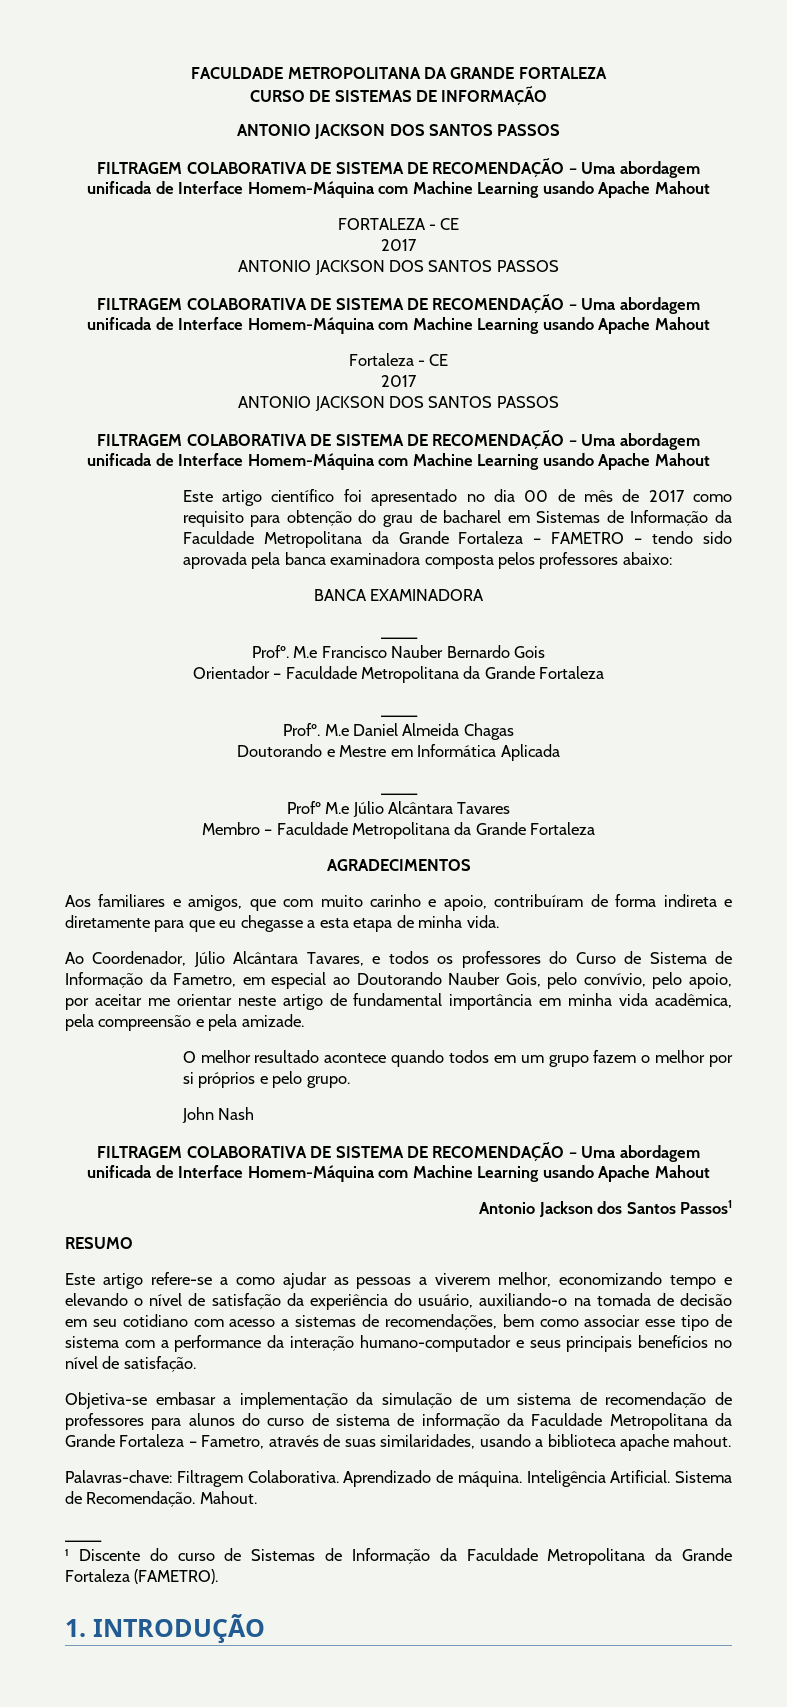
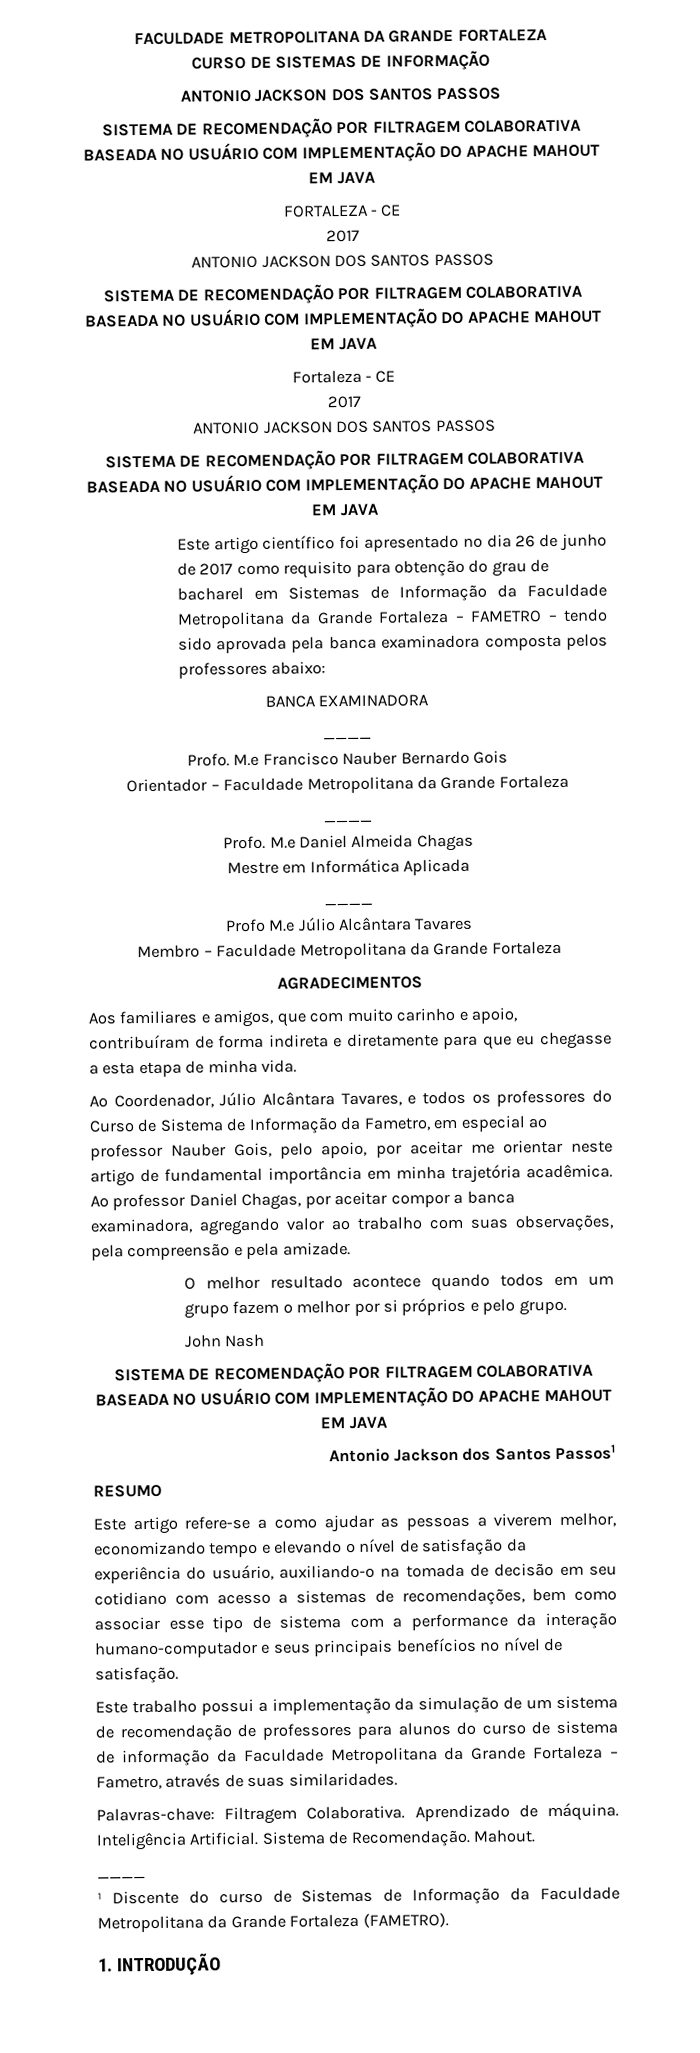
[97,158,700,178] [87,181,710,198] FILTRAGEM COLABORATIVA DE SISTEMA DE RECOMENDAÇÃO – Uma abordagem unificada de Interface Homem-Máquina com Machine Learning usando Apache Mahout -> [101,118,582,139] [82,142,601,163] [308,171,375,185] SISTEMA DE RECOMENDAÇÃO POR FILTRAGEM COLABORATIVA BASEADA NO USUÁRIO COM IMPLEMENTAÇÃO DO APACHE MAHOUT EM JAVA
[97,294,700,314] [87,317,710,334] FILTRAGEM COLABORATIVA DE SISTEMA DE RECOMENDAÇÃO – Uma abordagem unificada de Interface Homem-Máquina com Machine Learning usando Apache Mahout -> [102,284,583,305] [84,308,603,329] [310,337,377,351] SISTEMA DE RECOMENDAÇÃO POR FILTRAGEM COLABORATIVA BASEADA NO USUÁRIO COM IMPLEMENTAÇÃO DO APACHE MAHOUT EM JAVA
[97,430,700,450] [87,453,710,470] FILTRAGEM COLABORATIVA DE SISTEMA DE RECOMENDAÇÃO – Uma abordagem unificada de Interface Homem-Máquina com Machine Learning usando Apache Mahout -> [104,450,585,471] [85,474,604,495] [311,503,379,517] SISTEMA DE RECOMENDAÇÃO POR FILTRAGEM COLABORATIVA BASEADA NO USUÁRIO COM IMPLEMENTAÇÃO DO APACHE MAHOUT EM JAVA
[524,489,613,502] 00 de mês -> [515,533,608,551] 26 de junho
[237,744,335,757] Doutorando e -> (474, 842) none
[356,972,442,985] Doutorando -> [90,1143,163,1161] professor
[583,972,683,989] convívio, pelo -> (314, 1150) none
[619,993,732,1008] vida acadêmica, -> [451,1163,613,1184] [90,1190,515,1211] [90,1214,614,1236] trajetória acadêmica. Ao professor Daniel Chagas, por aceitar compor a banca examinadora, agregando valor ao trabalho com suas observações,
[97,1142,700,1162] [87,1165,710,1182] FILTRAGEM COLABORATIVA DE SISTEMA DE RECOMENDAÇÃO – Uma abordagem unificada de Interface Homem-Máquina com Machine Learning usando Apache Mahout -> [113,1363,594,1384] [94,1387,613,1408] [320,1416,387,1430] SISTEMA DE RECOMENDAÇÃO POR FILTRAGEM COLABORATIVA BASEADA NO USUÁRIO COM IMPLEMENTAÇÃO DO APACHE MAHOUT EM JAVA
[65,1392,216,1409] Objetiva-se embasar -> [95,1698,254,1716] Este trabalho possui
[380,1434,732,1451] similaridades, usando a biblioteca apache mahout. -> [288,1772,398,1787] similaridades.

